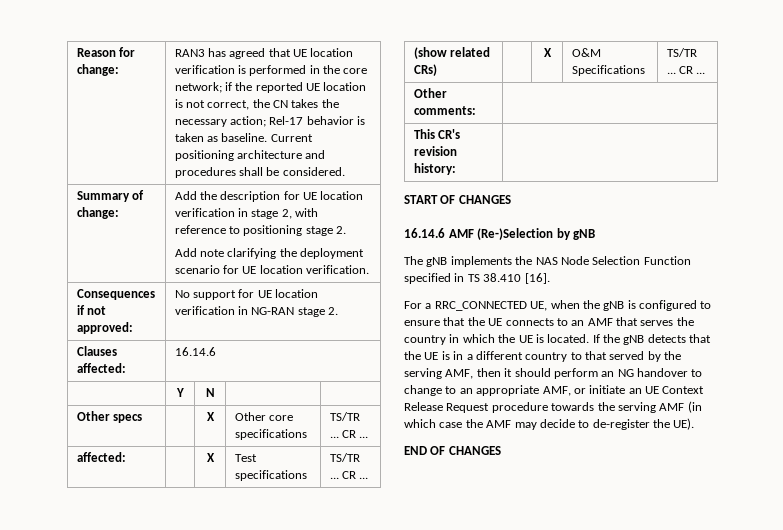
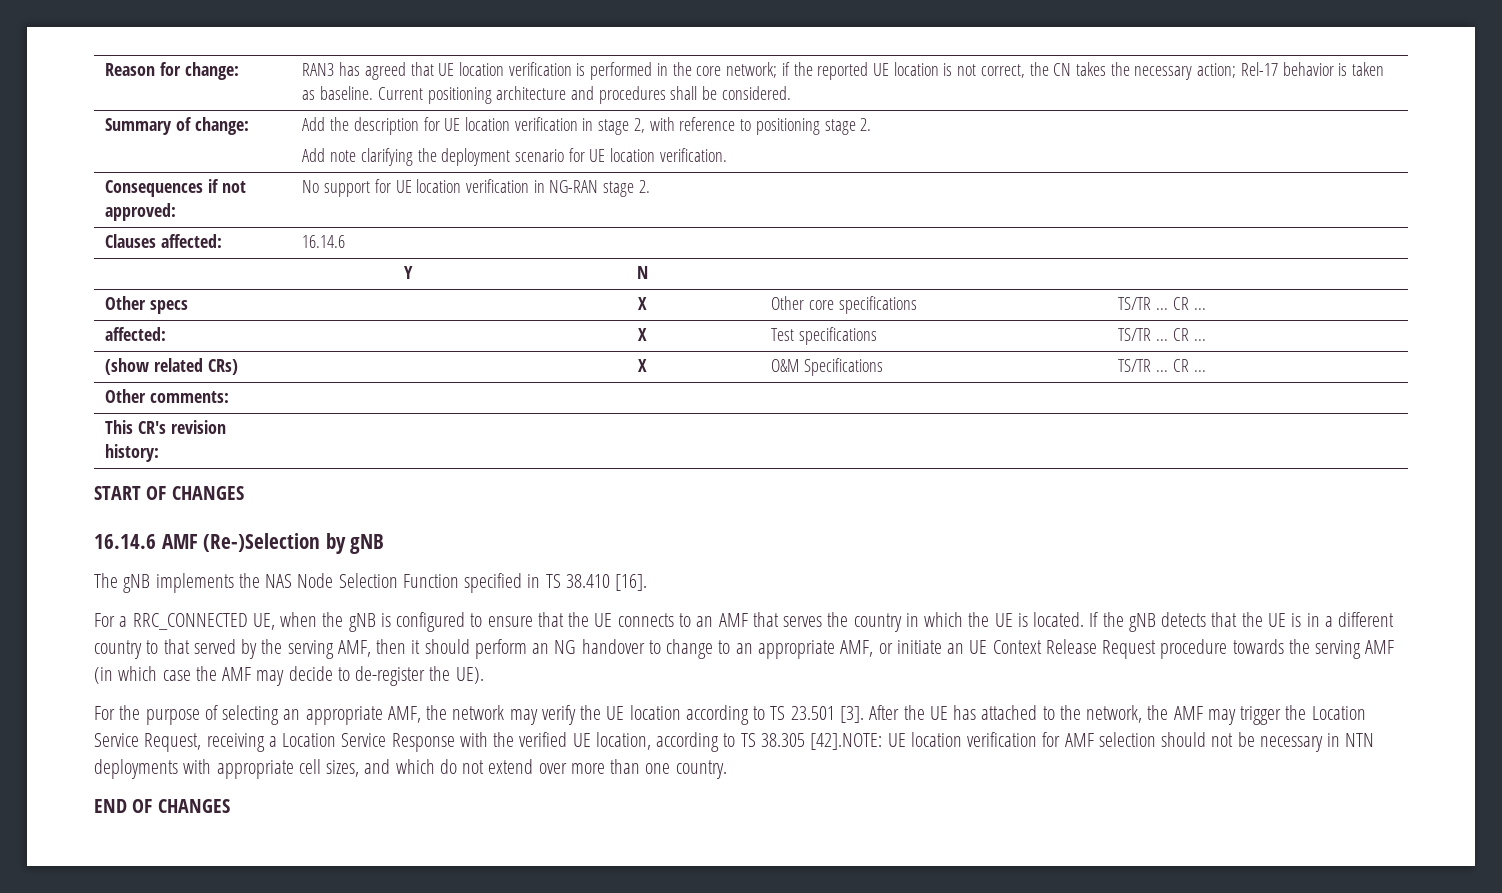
(695, 424) none -> [94,705,1366,725] [94,732,1375,752] [94,759,727,779] // For the purpose of selecting an appropriate AMF, the network may verify the UE location according to TS 23.501 [3]. After the UE has attached to the network, the AMF may trigger the Location Service Request, receiving a Location Service Response with the verified UE location, according to TS 38.305 [42].NOTE: UE location verification for AMF selection should not be necessary in NTN deployments with appropriate cell sizes, and which do not extend over more than one country.

